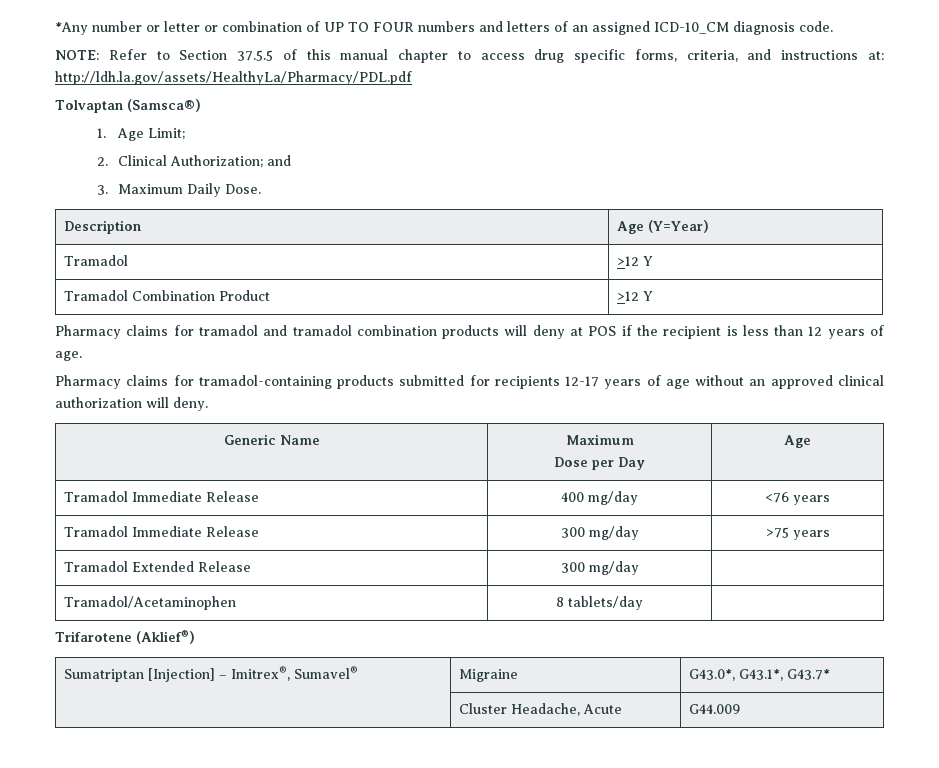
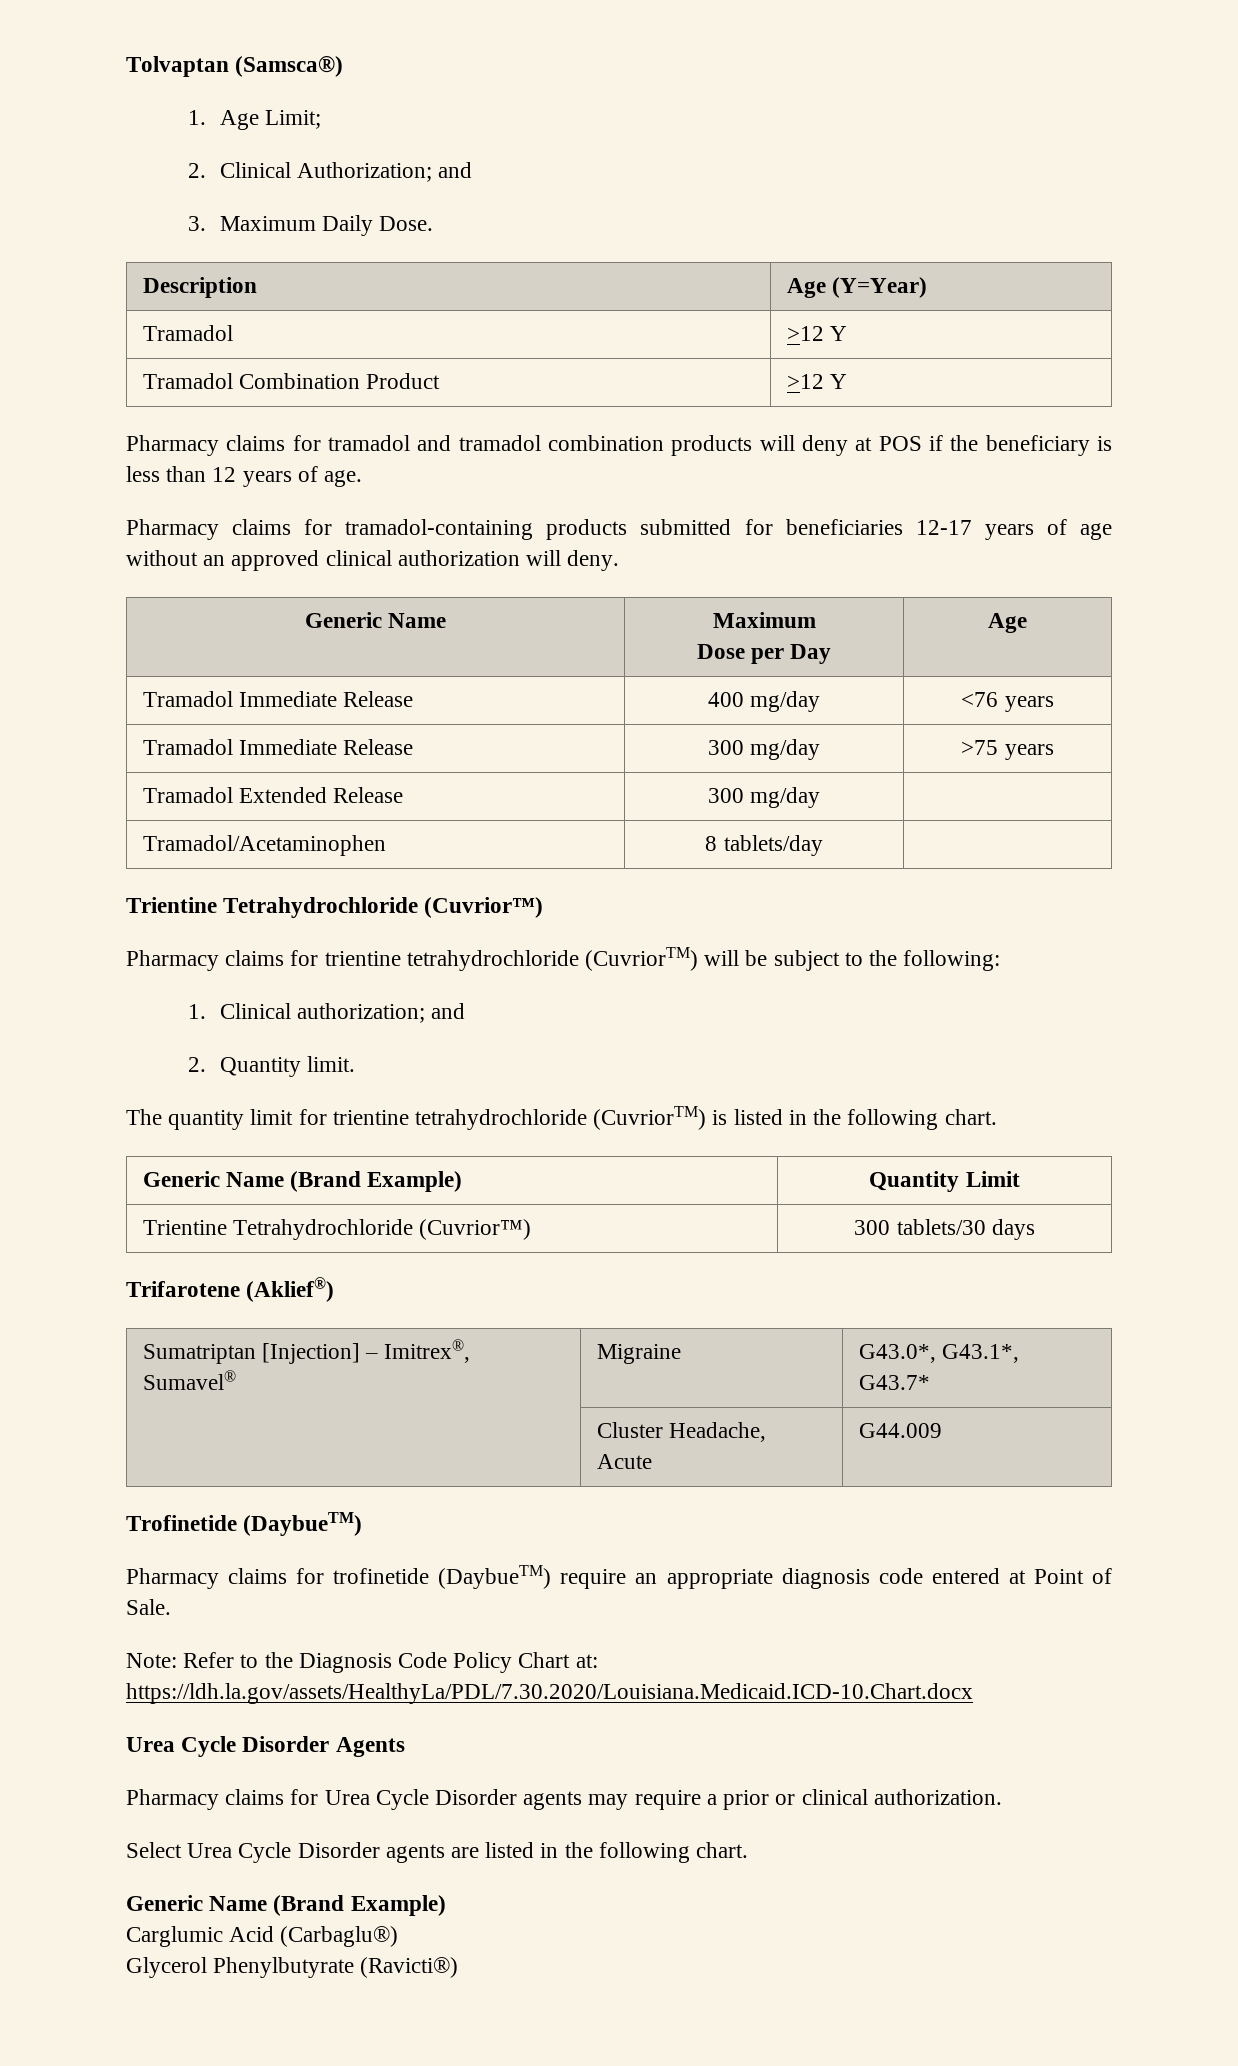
[55,21,833,35] [55,49,884,63] [55,71,412,85] *Any number or letter or combination of UP TO FOUR numbers and letters of an assigned ICD-10_CM diagnosis code. // NOTE: Refer to Section 37.5.5 of this manual chapter to access drug specific forms, criteria, and instructions at: http://ldh.la.gov/assets/HealthyLa/Pharmacy/PDL.pdf // -> (126, 66) none
[663,326,722,339] recipient -> [985,435,1090,456] beneficiary
[494,376,560,389] recipients -> [785,519,903,535] beneficiaries
(643, 603) none -> [126,897,544,918] [126,947,1001,971] [188,1003,466,1023] [188,1056,355,1077] [126,1106,997,1130] [142,1171,463,1192] [869,1171,1020,1192] [142,1219,532,1240] [854,1219,1035,1240] // Trientine Tetrahydrochloride (Cuvrior™) // Pharmacy claims for trientine tetrahydrochloride (CuvriorTM) will be subject to the following: // 1. Clinical authorization; and // 2. Quantity limit. // The quantity limit for trientine tetrahydrochloride (CuvriorTM) is listed in the following chart. // Generic Name (Brand Example) | Quantity Limit // Trientine Tetrahydrochloride (Cuvrior™) | 300 tablets/30 days
(741, 709) none -> [126,1512,363,1536] [126,1565,1113,1589] [126,1599,171,1615] [126,1652,598,1673] [126,1683,973,1704] [126,1736,405,1757] [126,1789,1002,1810] [126,1842,749,1863] [126,1895,446,1916] [126,1926,399,1947] [126,1957,459,1978] // Trofinetide (DaybueTM) // Pharmacy claims for trofinetide (DaybueTM) require an appropriate diagnosis code entered at Point of Sale. // Note: Refer to the Diagnosis Code Policy Chart at: https://ldh.la.gov/assets/HealthyLa/PDL/7.30.2020/Louisiana.Medicaid.ICD-10.Chart.docx // Urea Cycle Disorder Agents // Pharmacy claims for Urea Cycle Disorder agents may require a prior or clinical authorization. // Select Urea Cycle Disorder agents are listed in the following chart. // Generic Name (Brand Example) // Carglumic Acid (Carbaglu®) // Glycerol Phenylbutyrate (Ravicti®)

